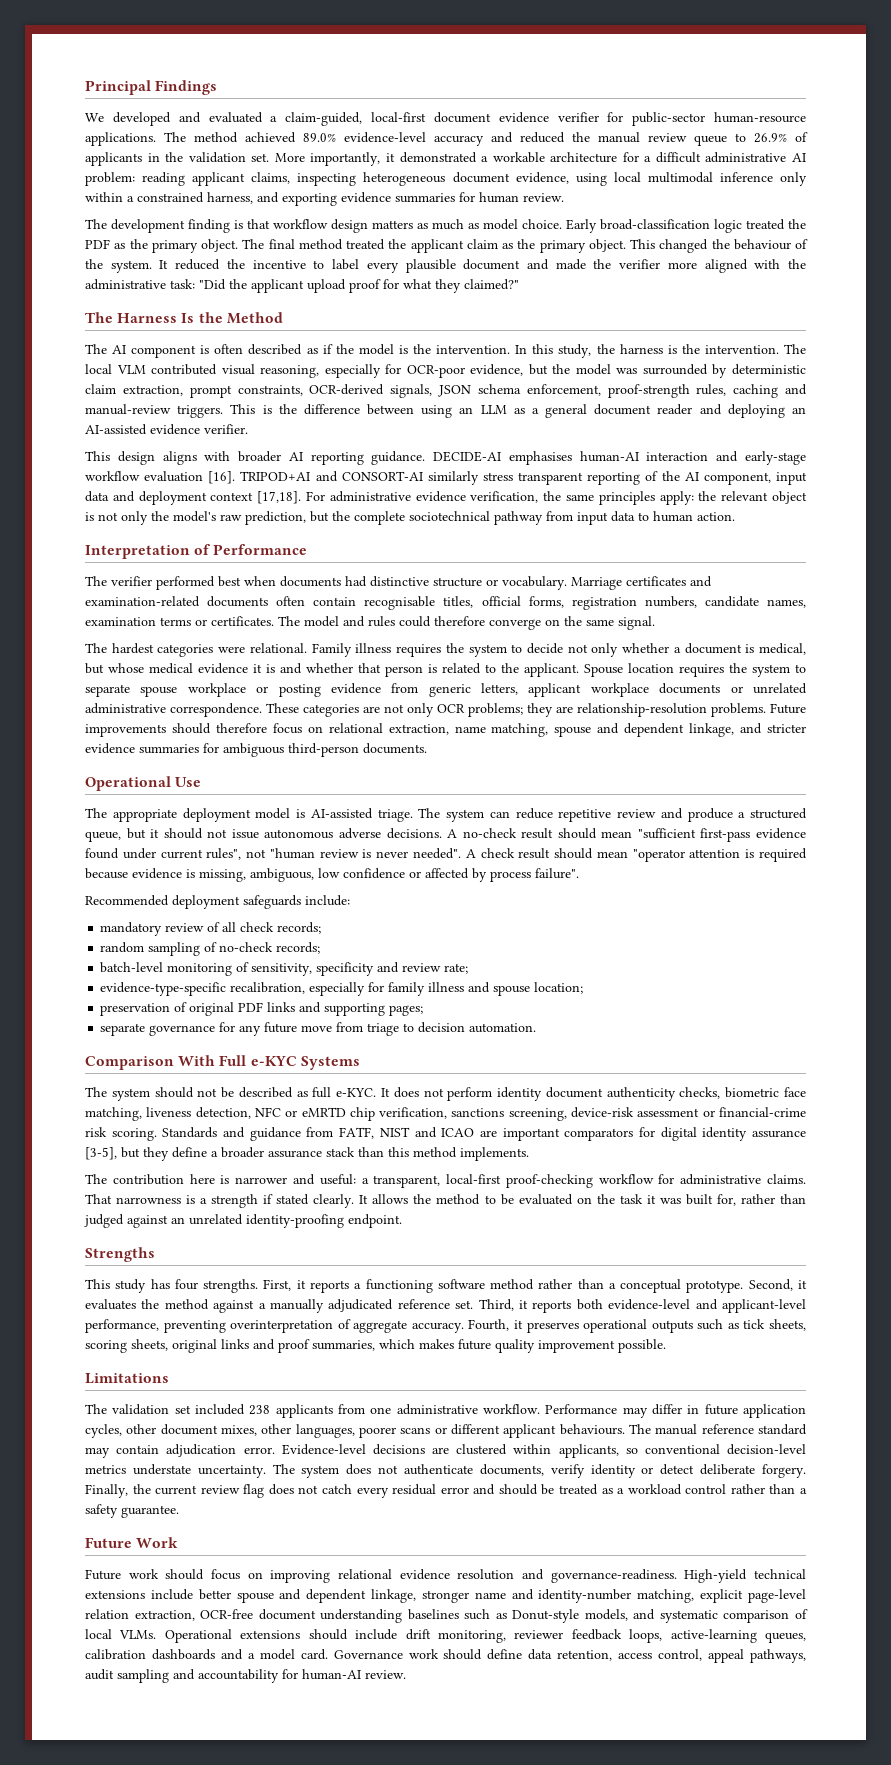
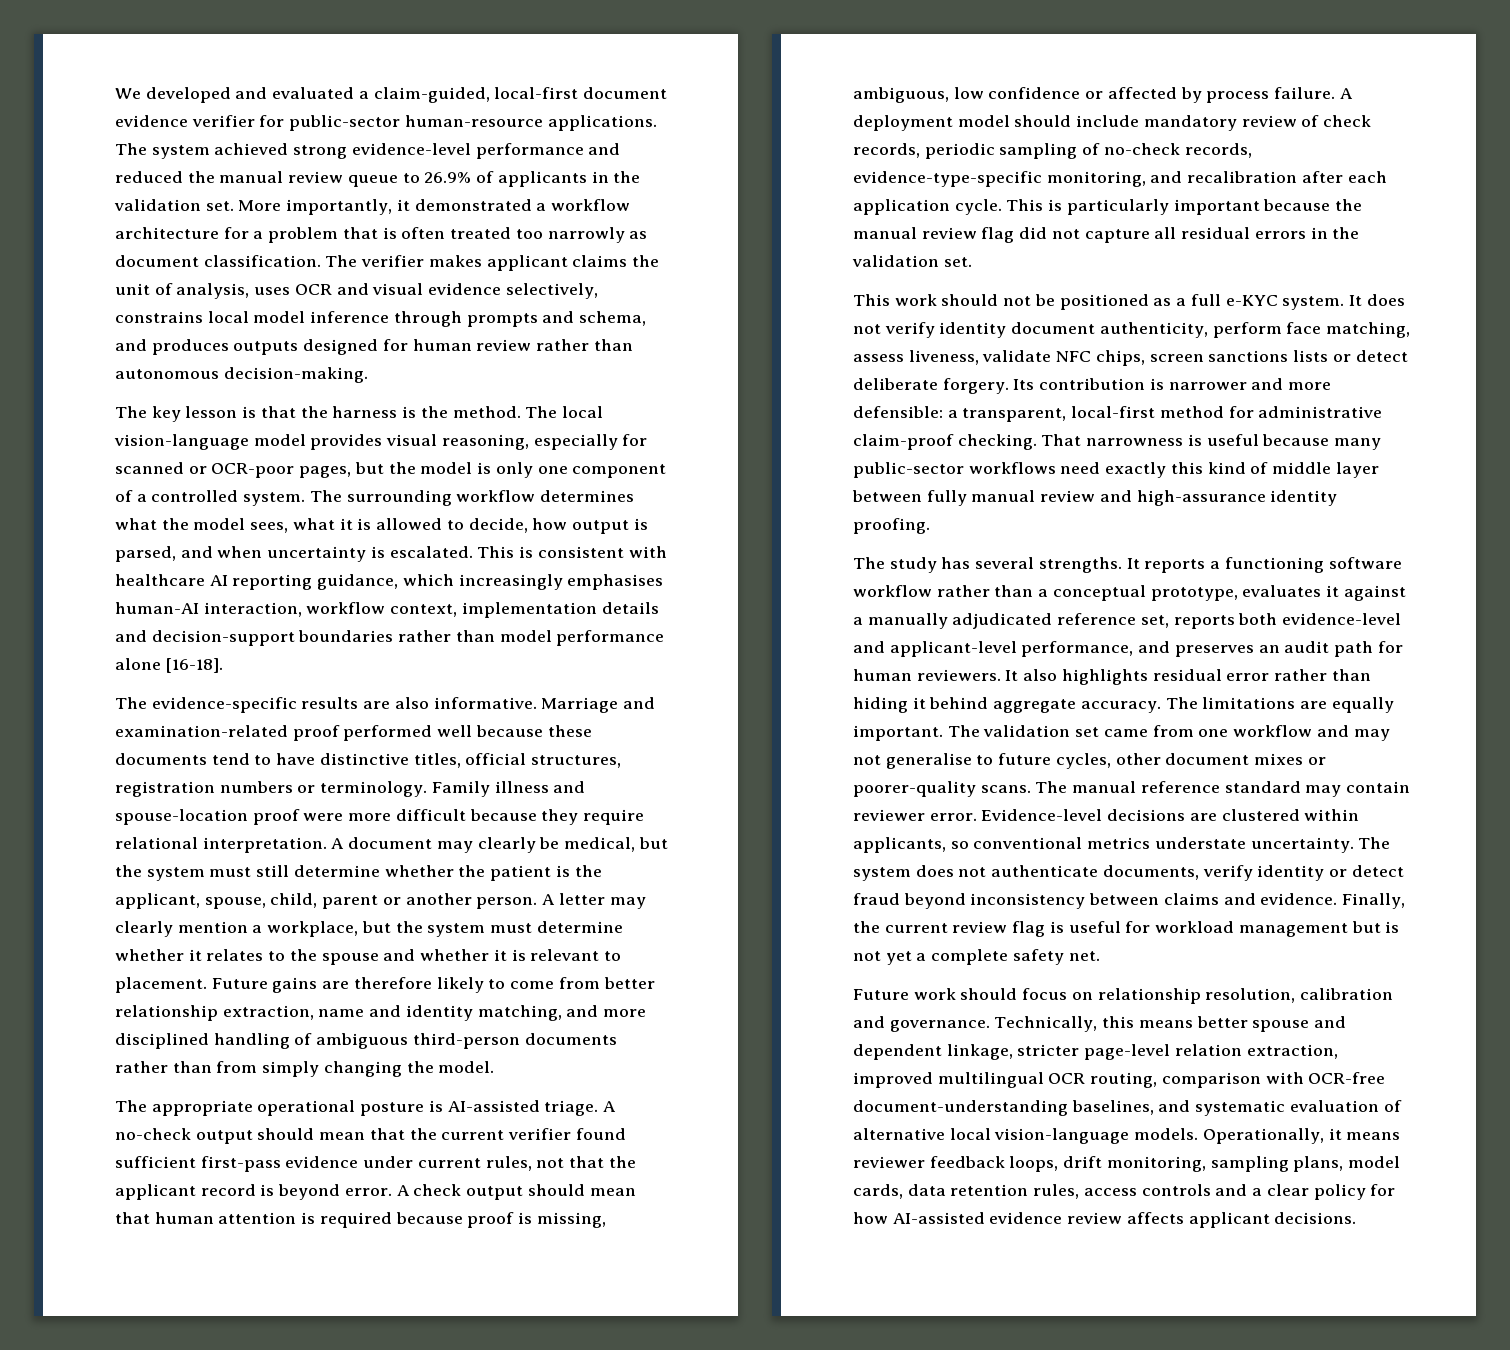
[85,80,218,95] Principal Findings // -> (115, 93) none
[194,132,484,146] method achieved 89.0% evidence-level accuracy -> [151,143,584,159] system achieved strong evidence-level performance
[492,152,545,163] workable -> [551,199,631,211] workflow
[655,152,806,163] [85,172,808,186] [85,192,564,206] [85,219,806,233] [85,239,808,253] [85,259,806,273] [85,279,519,293] [85,312,283,324] [85,344,592,358] difficult administrative AI problem: reading applicant claims, inspecting heterogeneous document evidence, using local multimodal inference only within a constrained harness, and exporting evidence summaries for human review. // The development finding is that workflow design matters as much as model choice. Early broad-classification logic treated the PDF as the primary object. The final method treated the applicant claim as the primary object. This changed the behaviour of the system. It reduced the incentive to label every plausible document and made the verifier more aligned with the administrative task: "Did the applicant upload proof for what they claimed?" // The Harness Is the Method // The AI component is often described as if the model is the intervention. In this study, -> [268,227,648,243] [115,255,660,271] [115,283,598,299] [115,311,647,327] [115,339,633,355] [115,367,368,383] [115,406,296,422] problem that is often treated too narrowly as document classification. The verifier makes applicant claims the unit of analysis, uses OCR and visual evidence selectively, constrains local model inference through prompts and schema, and produces outputs designed for human review rather than autonomous decision-making. // The key lesson is that
[704,345,779,354] intervention. -> [452,406,521,418] method.
[116,364,218,375] VLM contributed -> [114,434,383,450] vision-language model provides
[406,364,806,378] [85,384,808,398] [85,404,806,418] [85,424,248,435] [85,451,806,465] [85,471,807,485] [85,491,807,505] [85,511,735,525] [85,544,308,559] [85,576,712,590] [85,596,806,610] [85,616,655,630] [85,643,806,657] [85,663,806,677] [85,683,807,697] [85,703,806,717] [85,723,807,737] [85,743,427,757] [85,776,202,791] OCR-poor evidence, but the model was surrounded by deterministic claim extraction, prompt constraints, OCR-derived signals, JSON schema enforcement, proof-strength rules, caching and manual-review triggers. This is the difference between using an LLM as a general document reader and deploying an AI-assisted evidence verifier. // This design aligns with broader AI reporting guidance. DECIDE-AI emphasises human-AI interaction and early-stage workflow evaluation [16]. TRIPOD+AI and CONSORT-AI similarly stress transparent reporting of the AI component, input data and deployment context [17,18]. For administrative evidence verification, the same principles apply: the relevant object is not only the model's raw prediction, but the complete sociotechnical pathway from input data to human action. // Interpretation of Performance // The verifier performed best when documents had distinctive structure or vocabulary. Marriage certificates and examination-related documents often contain recognisable titles, official forms, registration numbers, candidate names, examination terms or certificates. The model and rules could therefore converge on the same signal. // The hardest categories were relational. Family illness requires the system to decide not only whether a document is medical, but whose medical evidence it is and whether that person is related to the applicant. Spouse location requires the system to separate spouse workplace or posting evidence from generic letters, applicant workplace documents or unrelated administrative correspondence. These categories are not only OCR problems; they are relationship-resolution problems. Future improvements should therefore focus on relational extraction, name matching, spouse and dependent linkage, and stricter evidence summaries for ambiguous third-person documents. // Operational Use -> [115,462,667,478] [115,490,635,506] [115,518,648,534] [115,546,667,562] [115,574,664,590] [115,602,659,618] [115,630,665,646] [115,658,223,673] [115,697,656,713] [115,725,592,741] [115,753,622,768] [115,781,586,797] [115,809,645,825] [115,837,668,853] [115,865,602,881] [115,893,646,909] [115,921,623,937] [115,949,621,965] [115,977,655,993] [115,1005,647,1021] [115,1033,617,1049] [115,1061,495,1077] scanned or OCR-poor pages, but the model is only one component of a controlled system. The surrounding workflow determines what the model sees, what it is allowed to decide, how output is parsed, and when uncertainty is escalated. This is consistent with healthcare AI reporting guidance, which increasingly emphasises human-AI interaction, workflow context, implementation details and decision-support boundaries rather than model performance alone [16-18]. // The evidence-specific results are also informative. Marriage and examination-related proof performed well because these documents tend to have distinctive titles, official structures, registration numbers or terminology. Family illness and spouse-location proof were more difficult because they require relational interpretation. A document may clearly be medical, but the system must still determine whether the patient is the applicant, spouse, child, parent or another person. A letter may clearly mention a workplace, but the system must determine whether it relates to the spouse and whether it is relevant to placement. Future gains are therefore likely to come from better relationship extraction, name and identity matching, and more disciplined handling of ambiguous third-person documents rather than from simply changing the model.
[182,808,291,822] deployment model -> [257,1100,425,1116] operational posture
[418,808,807,822] [85,828,442,842] The system can reduce repetitive review and produce a structured queue, but it should not issue autonomous adverse decisions. -> (599, 1108) none
[521,828,696,839] result should mean "sufficient -> [195,1128,626,1144] [115,1156,196,1168] output should mean that the current verifier found sufficient
[85,848,119,859] found -> (359, 1162) none
[206,848,461,860] rules", not "human review is never needed". -> [485,1156,636,1171] [115,1184,392,1200] rules, not that the applicant record is beyond error.
[518,848,685,862] result should mean "operator -> [466,1184,636,1200] [115,1212,214,1224] output should mean that human
[132,868,182,879] evidence -> [467,1212,515,1228] proof
[535,868,579,879] [85,895,350,909] [100,922,322,936] [100,942,321,956] [100,962,469,976] [100,982,584,996] [100,1002,424,1016] [100,1022,537,1036] [85,1055,360,1070] [85,1087,377,1101] failure". // Recommended deployment safeguards include: // mandatory review of all check records; // random sampling of no-check records; // batch-level monitoring of sensitivity, specificity and review rate; // evidence-type-specific recalibration, especially for family illness and spouse location; // preservation of original PDF links and supporting pages; // separate governance for any future move from triage to decision automation. // Comparison With Full e-KYC Systems // The system should not be described as full e-KYC. -> [1274,87,1353,99] [853,115,1372,131] [853,143,1252,159] [853,171,1387,187] [853,199,1363,215] [853,227,1360,243] [852,255,972,267] [853,294,1345,310] failure. A deployment model should include mandatory review of check records, periodic sampling of no-check records, evidence-type-specific monitoring, and recalibration after each application cycle. This is particularly important because the manual review flag did not capture all residual errors in the validation set. // This work should not be positioned as a full e-KYC system.
[447,1087,493,1101] perform -> [884,322,935,338] verify
[606,1087,807,1101] [85,1107,806,1121] [85,1127,806,1141] [85,1147,529,1161] [85,1174,215,1185] authenticity checks, biometric face matching, liveness detection, NFC or eMRTD chip verification, sanctions screening, device-risk assessment or financial-crime risk scoring. Standards and guidance from FATF, NIST and ICAO are important comparators for digital identity assurance [3-5], but they define a broader assurance stack than this method implements. // The contribution here -> [1099,322,1411,338] [853,350,1408,366] [853,378,1146,394] authenticity, perform face matching, assess liveness, validate NFC chips, screen sanctions lists or detect deliberate forgery. Its contribution
[319,1174,356,1185] useful: -> [1288,382,1332,390] [853,406,943,418] more defensible:
[505,1174,807,1188] [85,1194,807,1208] [84,1214,402,1228] [85,1247,155,1262] [85,1279,306,1293] proof-checking workflow for administrative claims. That narrowness is a strength if stated clearly. It allows the method to be evaluated on the task it was built for, rather than judged against an unrelated identity-proofing endpoint. // Strengths // This study has four strengths. First, it -> [1159,406,1383,418] [853,434,1382,450] [853,462,1379,478] [852,490,1338,506] [853,518,930,534] [853,557,1140,573] method for administrative claim-proof checking. That narrowness is useful because many public-sector workflows need exactly this kind of middle layer between fully manual review and high-assurance identity proofing. // The study has several strengths. It
[490,1279,535,1290] method -> [853,585,932,597] workflow
[686,1279,808,1293] [85,1299,209,1310] prototype. Second, it evaluates the method -> [1150,585,1340,601] prototype, evaluates it
[455,1299,528,1311] set. Third, it -> [1140,615,1169,628] set,
[163,1319,806,1333] [85,1339,666,1353] [85,1373,169,1384] [85,1404,807,1418] [85,1424,625,1438] preventing overinterpretation of aggregate accuracy. Fourth, it preserves operational outputs such as tick sheets, scoring sheets, original links and proof summaries, which makes future quality improvement possible. // Limitations // The validation set included 238 applicants from one administrative workflow. Performance may differ in future application cycles, other document mixes, other languages, poorer scans or different applicant behaviours. -> [1138,641,1403,657] [853,669,1371,685] [853,697,1394,713] [853,725,1390,741] [853,753,1326,769] [853,781,1031,797] and preserves an audit path for human reviewers. It also highlights residual error rather than hiding it behind aggregate accuracy. The limitations are equally important. The validation set came from one workflow and may not generalise to future cycles, other document mixes or poorer-quality scans.
[166,1444,237,1457] adjudication -> [853,809,925,821] reviewer
[726,1444,806,1455] decision-level -> (1083, 843) none
[700,1464,806,1478] deliberate forgery. -> [853,893,1338,909] fraud beyond inconsistency between claims and evidence.
[268,1484,807,1498] [85,1504,179,1518] [85,1537,179,1548] does not catch every residual error and should be treated as a workload control rather than a safety guarantee. // Future Work -> [1049,921,1400,937] [853,949,1100,965] is useful for workload management but is not yet a complete safety net.
[270,1569,806,1583] [85,1589,193,1600] improving relational evidence resolution and governance-readiness. High-yield technical extensions include -> [1097,988,1394,1004] [853,1016,1193,1032] relationship resolution, calibration and governance. Technically, this means
[421,1589,806,1603] [85,1609,809,1623] [85,1629,806,1643] [85,1649,806,1663] [85,1669,406,1683] stronger name and identity-number matching, explicit page-level relation extraction, OCR-free document understanding baselines such as Donut-style models, and systematic comparison of local VLMs. Operational extensions should include drift monitoring, reviewer feedback loops, active-learning queues, calibration dashboards and a model card. Governance work should define data retention, access control, appeal pathways, audit sampling and accountability for human-AI review. -> [1017,1044,1338,1060] [853,1072,1386,1088] [853,1100,1402,1116] [853,1128,1401,1144] [853,1156,1401,1172] [853,1184,1396,1200] [853,1212,1357,1228] stricter page-level relation extraction, improved multilingual OCR routing, comparison with OCR-free document-understanding baselines, and systematic evaluation of alternative local vision-language models. Operationally, it means reviewer feedback loops, drift monitoring, sampling plans, model cards, data retention rules, access controls and a clear policy for how AI-assisted evidence review affects applicant decisions.

